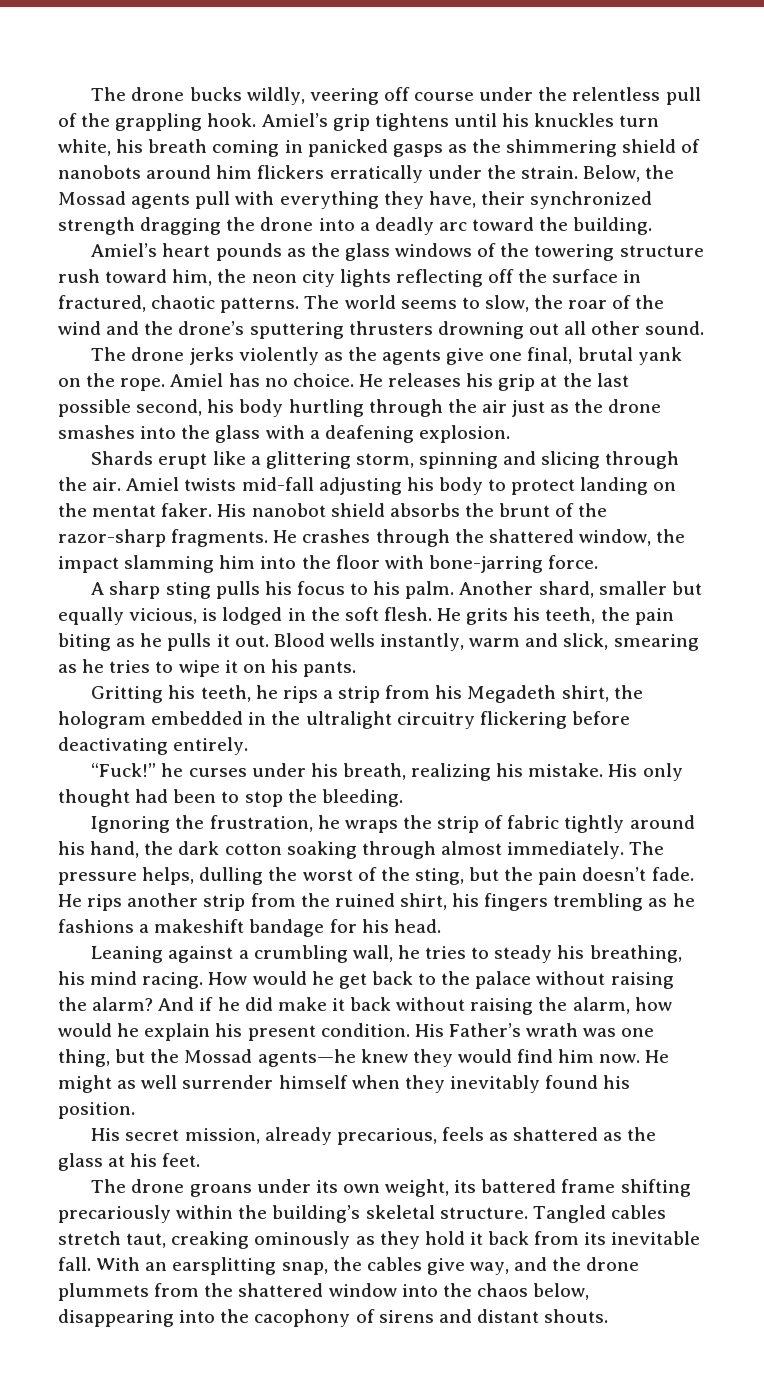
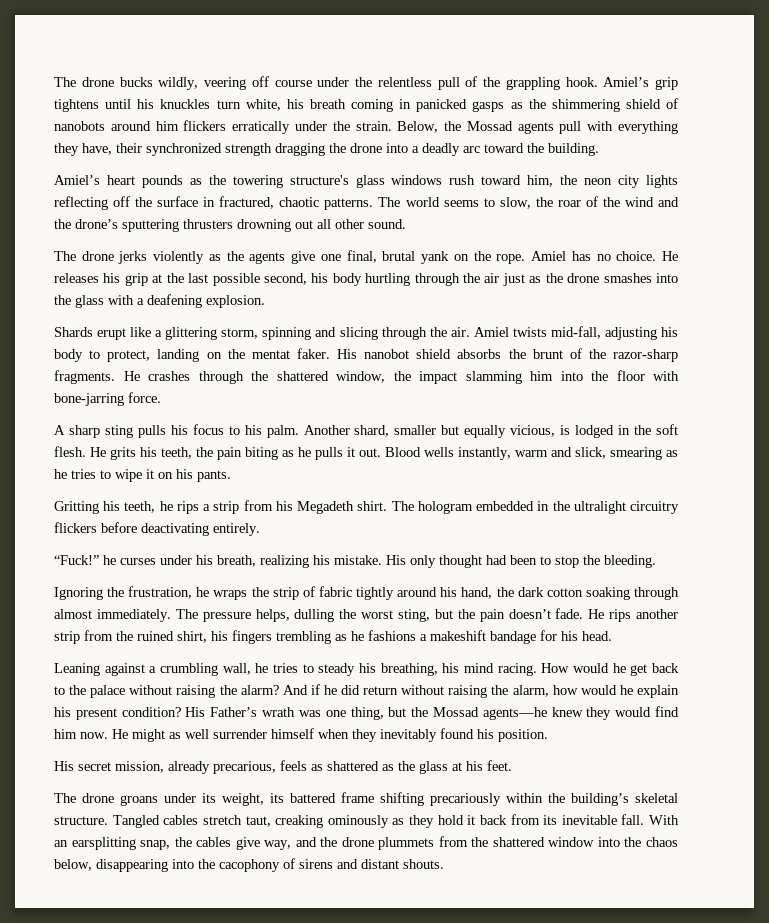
[344,243,704,261] glass windows of the towering structure -> [232,175,443,188] towering structure's glass windows
[241,477,314,491] mid-fall -> [550,326,601,339] mid-fall,
[511,479,576,495] protect -> [107,350,151,362] protect,
[561,685,643,702] shirt, the -> [357,501,414,511] shirt. The
[479,711,567,729] flickering -> [54,522,97,533] flickers
[357,867,410,881] of the -> (394, 614) none
[277,997,392,1011] make it back -> [363,686,399,695] return
[320,1023,410,1037] condition. -> [121,707,181,717] condition?
[342,1184,380,1193] own -> (216, 798) none

